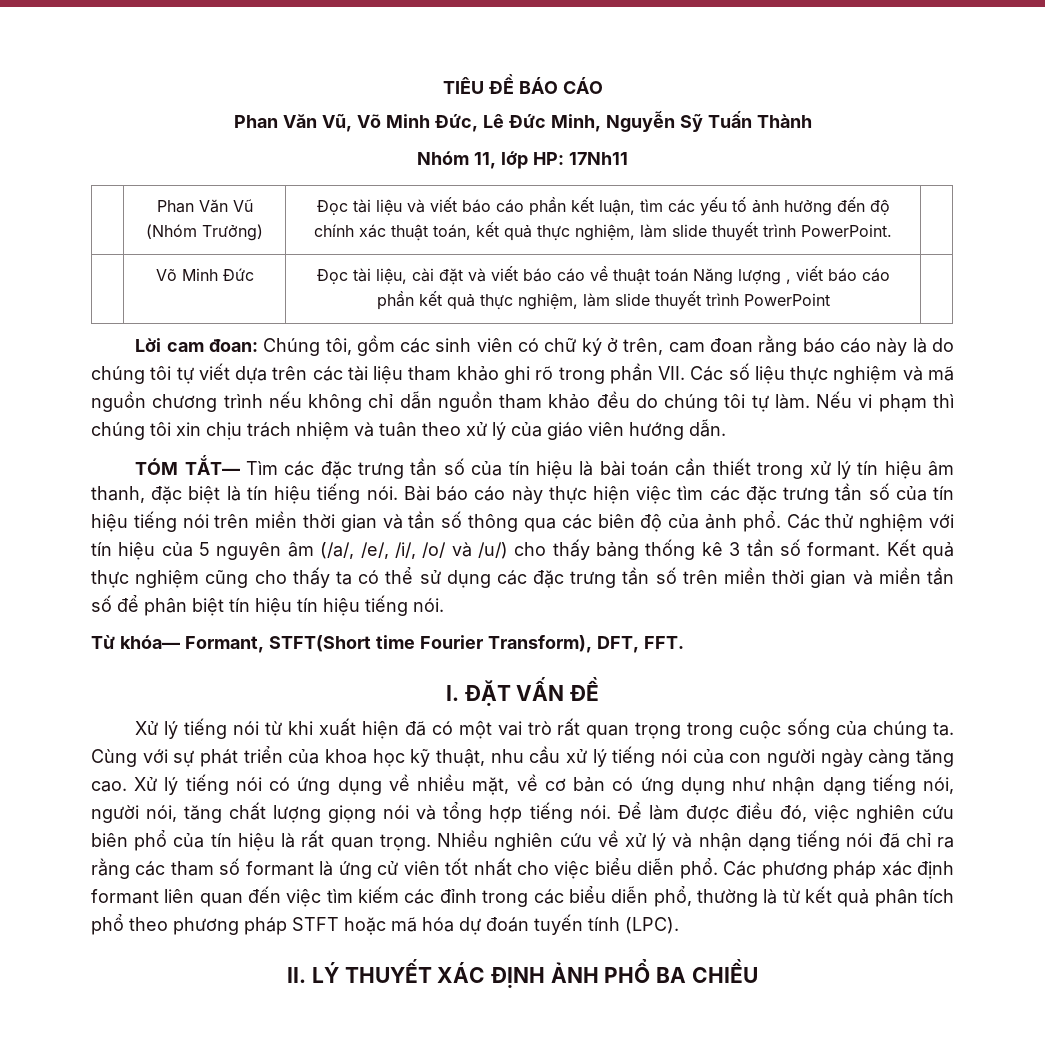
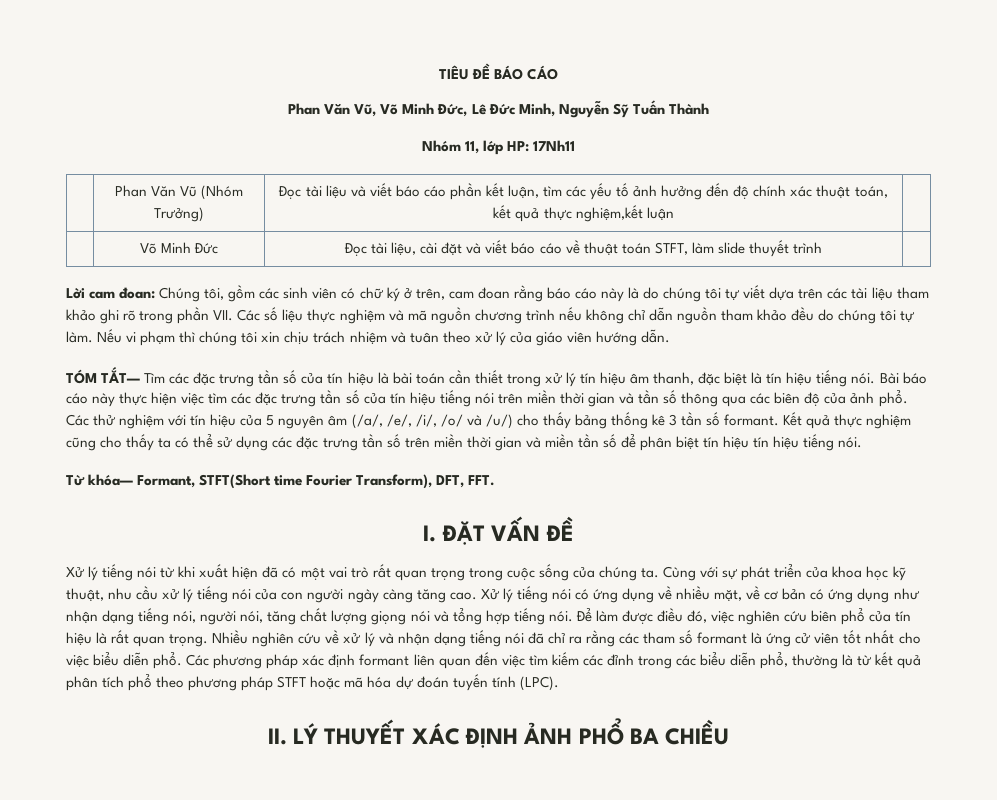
[575,222,892,241] nghiệm, làm slide thuyết trình PowerPoint. -> [575,205,674,222] nghiệm,kết luận
[692,266,890,285] [376,291,830,310] Năng lượng , viết báo cáo phần kết quả thực nghiệm, làm slide thuyết trình PowerPoint -> [654,240,822,257] STFT, làm slide thuyết trình

